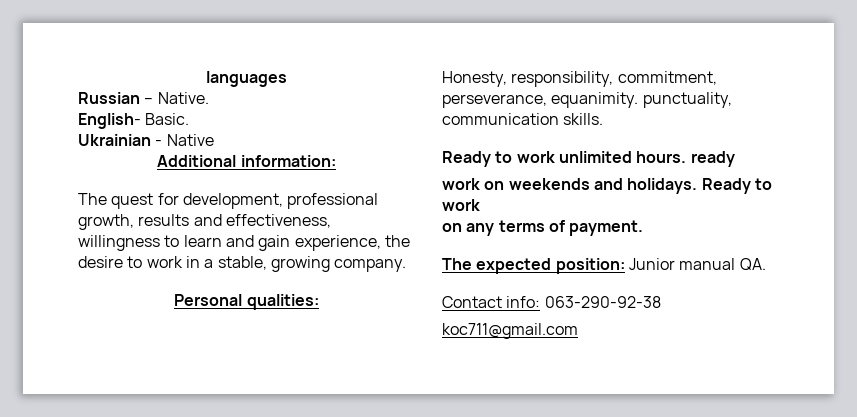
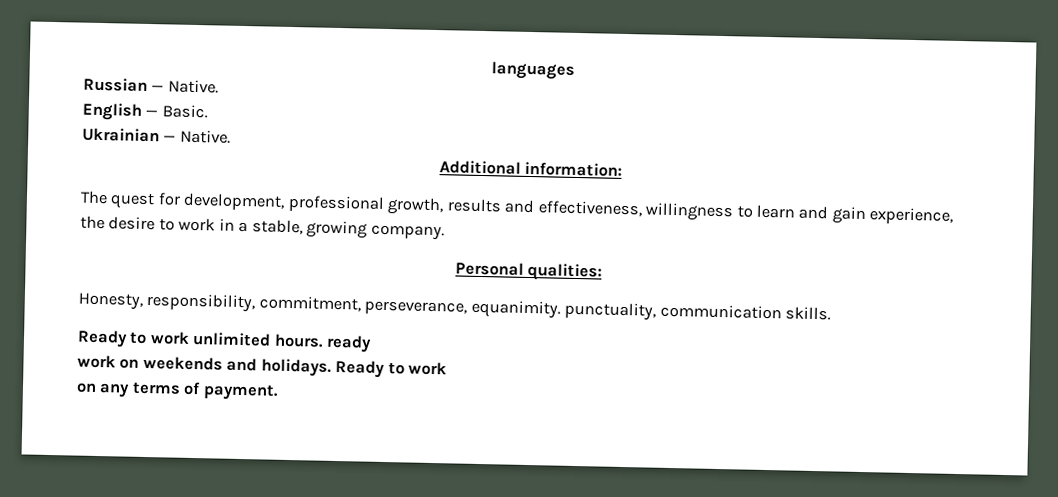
[144,92,209,104] [78,113,141,129] – Native. // English- -> [151,79,219,94] [82,102,159,121] — Native. // English —
[155,134,214,146] - Native -> [163,129,231,144] — Native.
[442,258,766,274] [442,296,661,308] [442,323,578,339] // The expected position: Junior manual QA. // Contact info: 063-290-92-38 // koc711@gmail.com -> (279, 392) none

